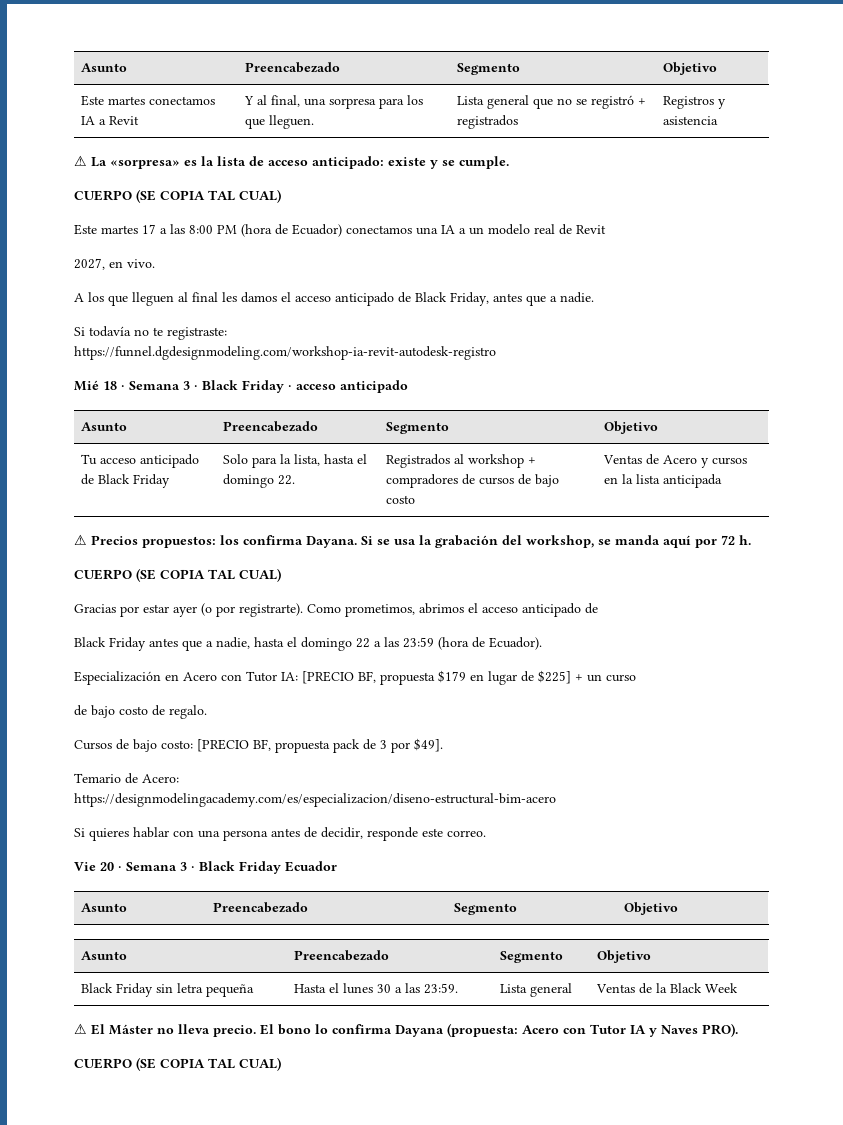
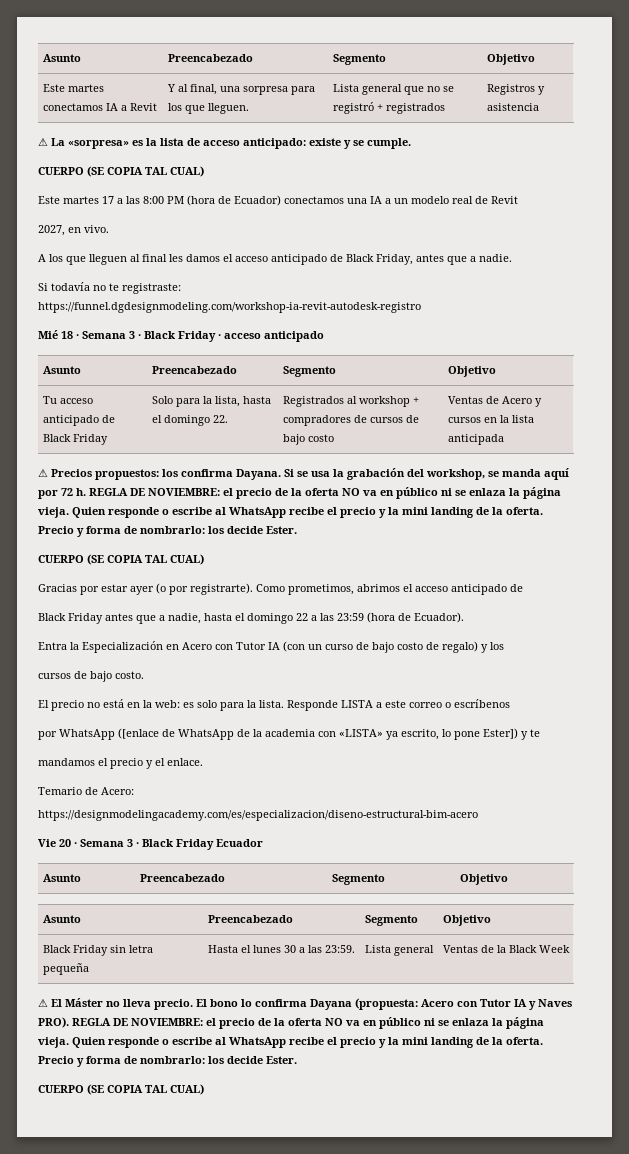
(751, 540) none -> [89,487,561,499] [38,507,543,518] [38,526,297,537] REGLA DE NOVIEMBRE: el precio de la oferta NO va en público ni se enlaza la página vieja. Quien responde o escribe al WhatsApp recibe el precio y la mini landing de la oferta. Precio y forma de nombrarlo: los decide Ester.
(542, 643) none -> [38,642,79,650] Entra la
[281,670,583,685] IA: [PRECIO BF, propuesta $179 en lugar de $225] + -> [268,641,305,652] IA (con
(636, 678) // -> (353, 647) none
[169,705,207,719] [74,738,443,753] [74,773,179,784] [74,793,556,807] [74,827,486,841] regalo. // Cursos de bajo costo: [PRECIO BF, propuesta pack de 3 por $49]. // Temario de Acero: // https://designmodelingacademy.com/es/especializacion/diseno-estructural-bim-acero // Si quieres hablar con una persona antes de decidir, responde este correo. -> [442,641,504,653] [38,671,144,682] [38,699,510,711] [38,728,540,740] [38,758,203,769] [38,787,134,795] [38,810,478,821] regalo) y los // cursos de bajo costo. // El precio no está en la web: es solo para la lista. Responde LISTA a este correo o escríbenos // por WhatsApp ([enlace de WhatsApp de la academia con «LISTA» ya escrito, lo pone Ester]) y te // mandamos el precio y el enlace. // Temario de Acero: // https://designmodelingacademy.com/es/especializacion/diseno-estructural-bim-acero
(738, 1030) none -> [72,1017,544,1029] [38,1037,543,1048] [38,1056,297,1067] REGLA DE NOVIEMBRE: el precio de la oferta NO va en público ni se enlaza la página vieja. Quien responde o escribe al WhatsApp recibe el precio y la mini landing de la oferta. Precio y forma de nombrarlo: los decide Ester.

